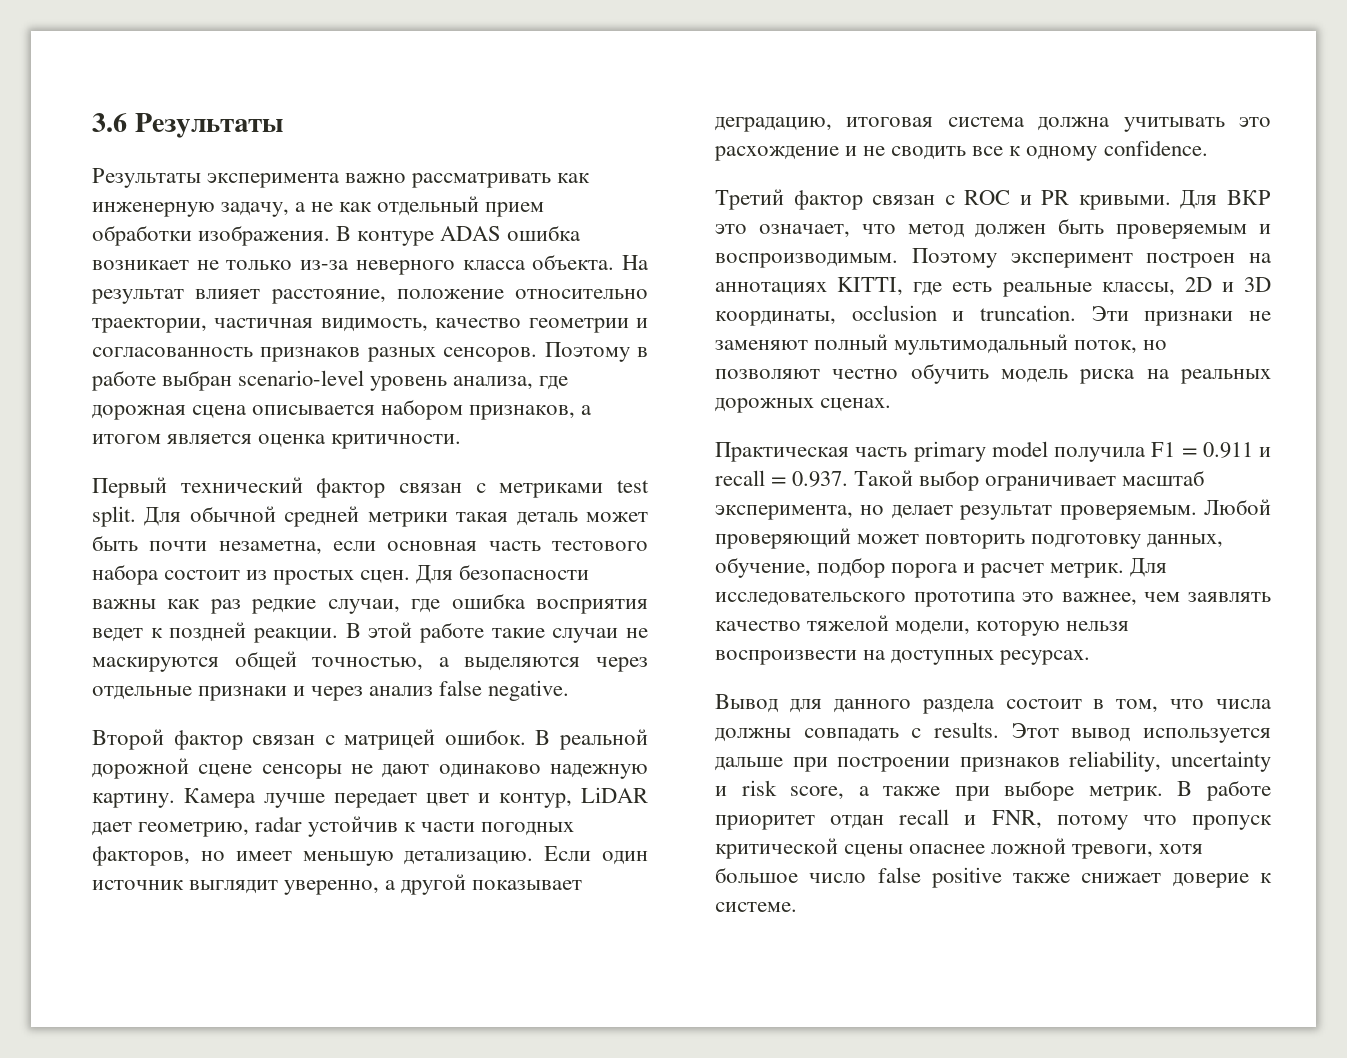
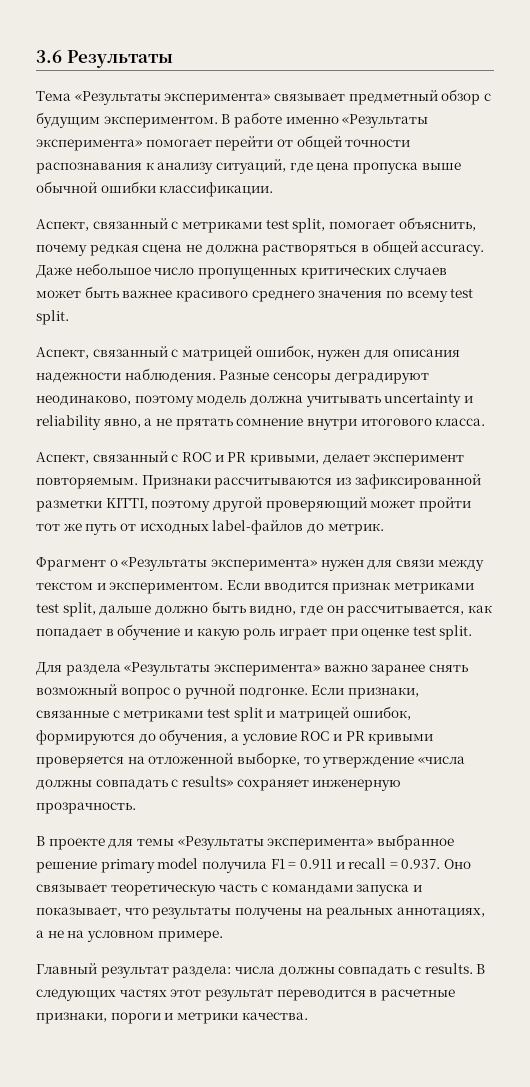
[92,168,591,188] [92,196,545,217] [92,225,582,246] [92,254,649,275] [91,289,648,304] [92,318,648,333] [92,342,648,362] [91,370,569,391] [92,399,593,420] [92,434,462,449] [92,477,650,498] [92,506,649,527] [92,535,648,555] [92,564,590,585] [92,593,649,614] [92,622,648,643] [92,651,648,672] [92,680,570,701] [92,729,648,750] [92,758,648,779] [92,787,648,808] [92,816,575,837] [92,846,648,866] [92,874,583,895] [715,117,1271,132] [714,140,1208,161] [715,189,1271,210] [715,218,1271,239] [715,248,1272,268] [715,277,1271,297] [715,305,1271,326] [715,334,1168,355] [715,363,1271,384] [715,398,892,413] [715,442,908,462] Результаты эксперимента важно рассматривать как инженерную задачу, а не как отдельный прием обработки изображения. В контуре ADAS ошибка возникает не только из-за неверного класса объекта. На результат влияет расстояние, положение относительно траектории, частичная видимость, качество геометрии и согласованность признаков разных сенсоров. Поэтому в работе выбран scenario-level уровень анализа, где дорожная сцена описывается набором признаков, а итогом является оценка критичности. // Первый технический фактор связан с метриками test split. Для обычной средней метрики такая деталь может быть почти незаметна, если основная часть тестового набора состоит из простых сцен. Для безопасности важны как раз редкие случаи, где ошибка восприятия ведет к поздней реакции. В этой работе такие случаи не маскируются общей точностью, а выделяются через отдельные признаки и через анализ false negative. // Второй фактор связан с матрицей ошибок. В реальной дорожной сцене сенсоры не дают одинаково надежную картину. Камера лучше передает цвет и контур, LiDAR дает геометрию, radar устойчив к части погодных факторов, но имеет меньшую детализацию. Если один источник выглядит уверенно, а другой показывает деградацию, итоговая система должна учитывать это расхождение и не сводить все к одному confidence. // Третий фактор связан с ROC и PR кривыми. Для ВКР это означает, что метод должен быть проверяемым и воспроизводимым. Поэтому эксперимент построен на аннотациях KITTI, где есть реальные классы, 2D и 3D координаты, occlusion и truncation. Эти признаки не заменяют полный мультимодальный поток, но позволяют честно обучить модель риска на реальных дорожных сценах. // Практическая часть -> [36,89,491,105] [36,112,429,128] [36,135,411,151] [36,159,461,174] [36,181,274,197] [36,217,476,233] [36,240,485,256] [36,263,448,279] [36,286,474,302] [36,310,69,325] [36,345,460,361] [36,368,429,384] [36,393,473,407] [36,415,486,430] [36,451,465,466] [36,474,481,489] [36,497,471,512] [36,520,384,535] [36,557,484,571] [36,580,474,594] [36,601,492,617] [36,624,473,640] [36,662,468,676] [36,684,419,699] [36,706,411,722] [36,729,434,745] [36,752,465,768] [36,776,402,791] [36,802,136,814] [36,834,454,850] [36,861,97,873] Тема «Результаты эксперимента» связывает предметный обзор с будущим экспериментом. В работе именно «Результаты эксперимента» помогает перейти от общей точности распознавания к анализу ситуаций, где цена пропуска выше обычной ошибки классификации. // Аспект, связанный с метриками test split, помогает объяснить, почему редкая сцена не должна растворяться в общей accuracy. Даже небольшое число пропущенных критических случаев может быть важнее красивого среднего значения по всему test split. // Аспект, связанный с матрицей ошибок, нужен для описания надежности наблюдения. Разные сенсоры деградируют неодинаково, поэтому модель должна учитывать uncertainty и reliability явно, а не прятать сомнение внутри итогового класса. // Аспект, связанный с ROC и PR кривыми, делает эксперимент повторяемым. Признаки рассчитываются из зафиксированной разметки KITTI, поэтому другой проверяющий может пройти тот же путь от исходных label-файлов до метрик. // Фрагмент о «Результаты эксперимента» нужен для связи между текстом и экспериментом. Если вводится признак метриками test split, дальше должно быть видно, где он рассчитывается, как попадает в обучение и какую роль играет при оценке test split. // Для раздела «Результаты эксперимента» важно заранее снять возможный вопрос о ручной подгонке. Если признаки, связанные с метриками test split и матрицей ошибок, формируются до обучения, а условие ROC и PR кривыми проверяется на отложенной выборке, то утверждение «числа должны совпадать с results» сохраняет инженерную прозрачность. // В проекте для темы «Результаты эксперимента» выбранное решение
[854,470,1205,491] [715,499,1271,520] [715,528,1224,549] [715,557,1168,578] [715,592,1271,607] [715,615,1130,636] [715,650,1091,665] [715,694,1205,714] Такой выбор ограничивает масштаб эксперимента, но делает результат проверяемым. Любой проверяющий может повторить подготовку данных, обучение, подбор порога и расчет метрик. Для исследовательского прототипа это важнее, чем заявлять качество тяжелой модели, которую нельзя воспроизвести на доступных ресурсах. // Вывод для данного раздела состоит в том, что -> [444,859,472,869] [36,884,422,896] [36,907,485,919] [36,930,223,942] [36,963,232,978] Оно связывает теоретическую часть с командами запуска и показывает, что результаты получены на реальных аннотациях, а не на условном примере. // Главный результат раздела:
[1011,723,1271,743] [715,751,1271,772] [715,780,1271,801] [715,809,1272,830] [715,838,1204,859] [715,867,1272,888] [715,902,797,912] Этот вывод используется дальше при построении признаков reliability, uncertainty и risk score, а также при выборе метрик. В работе приоритет отдан recall и FNR, потому что пропуск критической сцены опаснее ложной тревоги, хотя большое число false positive также снижает доверие к системе. -> [476,964,486,974] [36,989,455,1001] [36,1012,308,1024] В следующих частях этот результат переводится в расчетные признаки, пороги и метрики качества.

